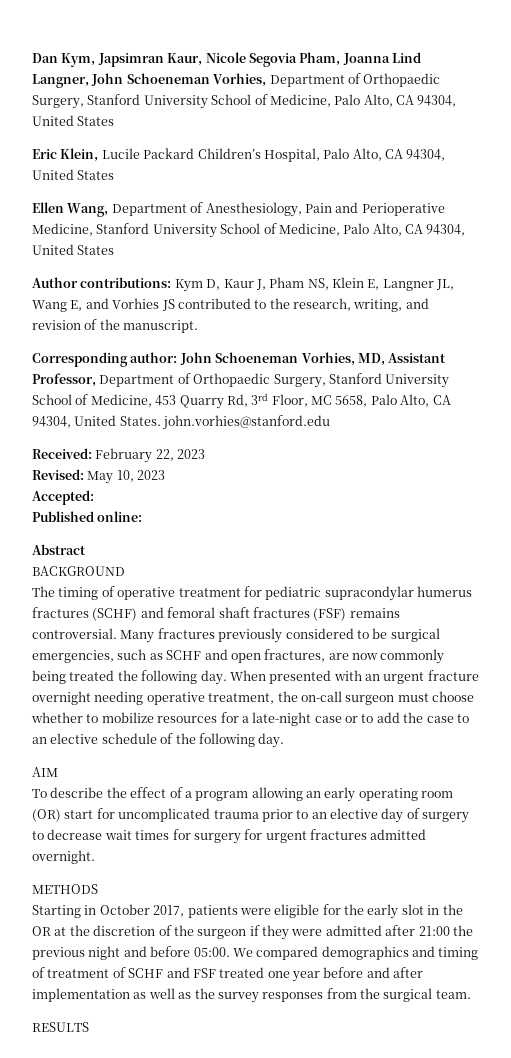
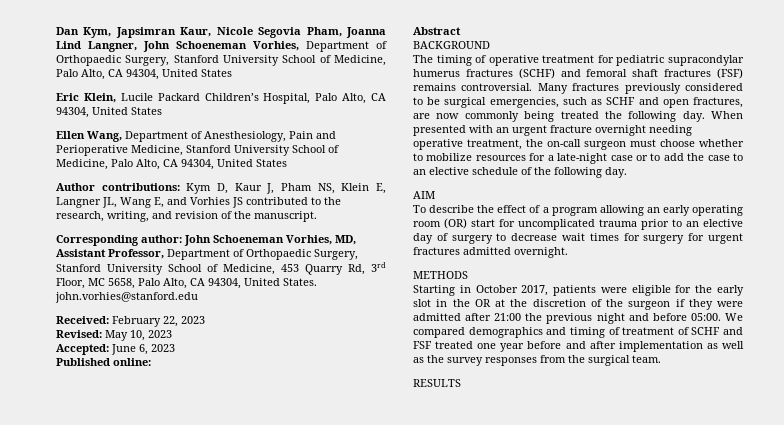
(94, 497) none -> [111,344,175,355] June 6, 2023

